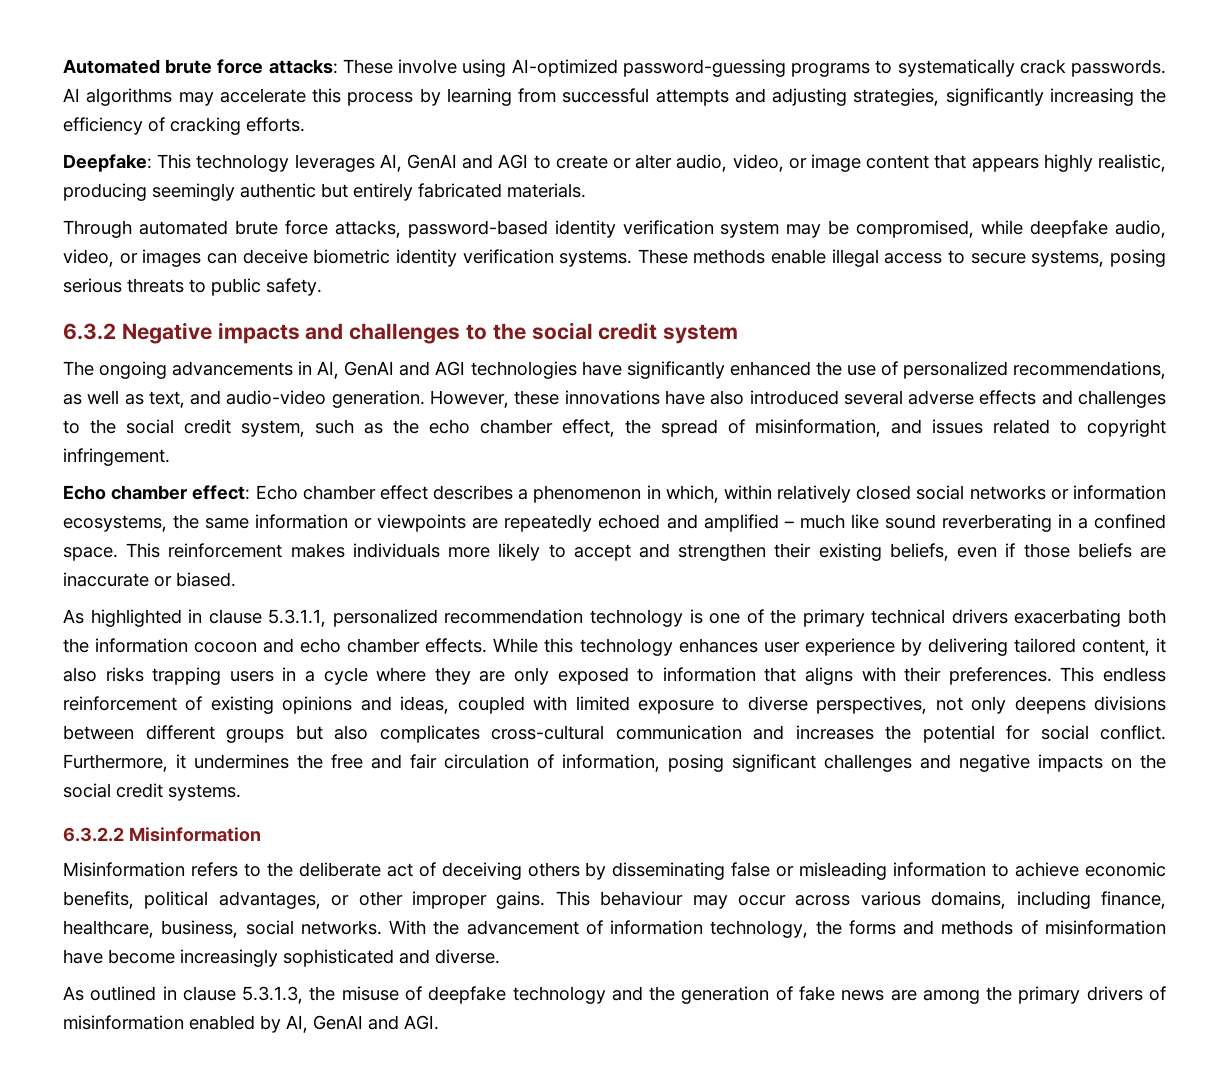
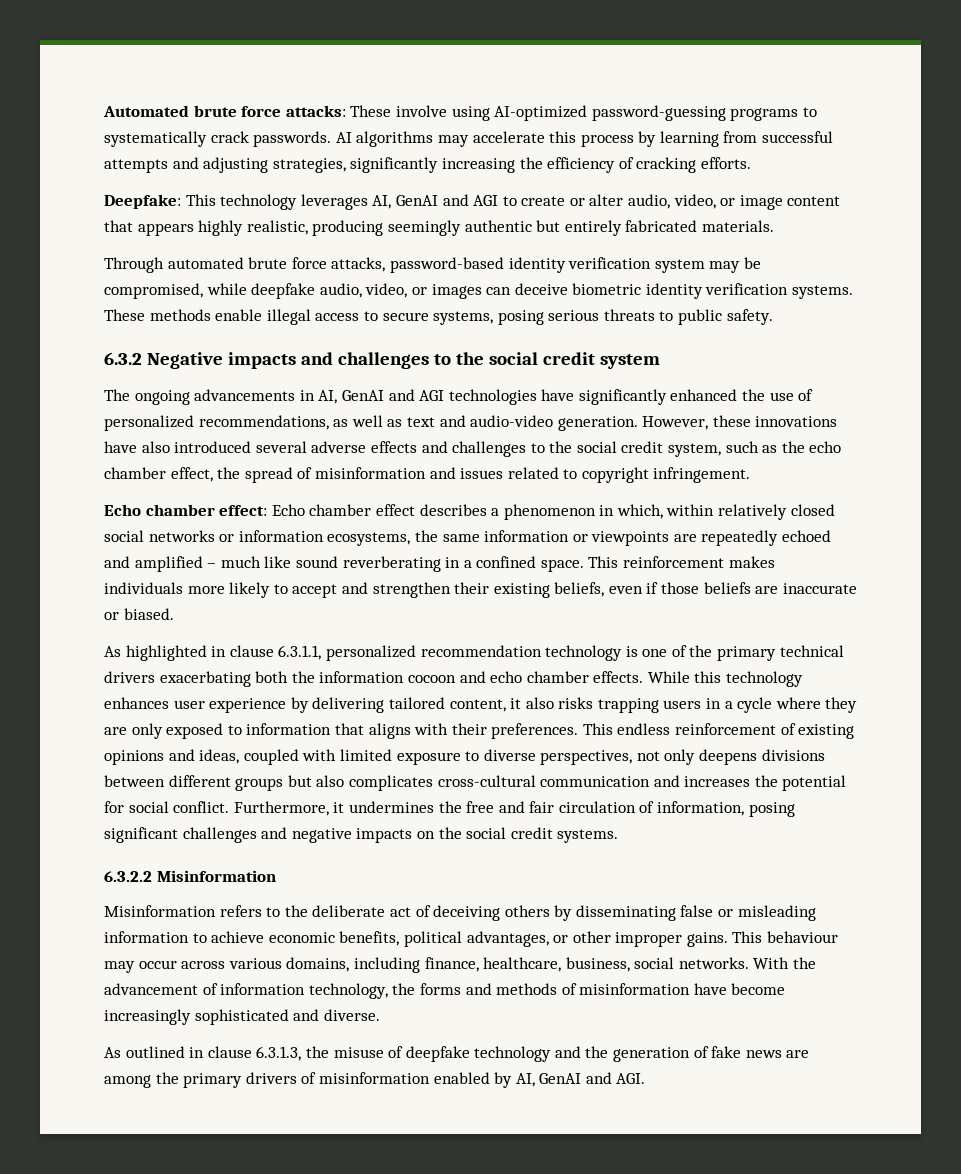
[148,391,185,408] text, -> [406,417,435,427] text
[755,419,881,437] misinformation, -> [314,467,426,479] misinformation
[268,609,327,627] 5.3.1.1, -> [278,645,322,660] 6.3.1.1,
[242,986,304,1004] 5.3.1.3, -> [256,1046,302,1061] 6.3.1.3,

